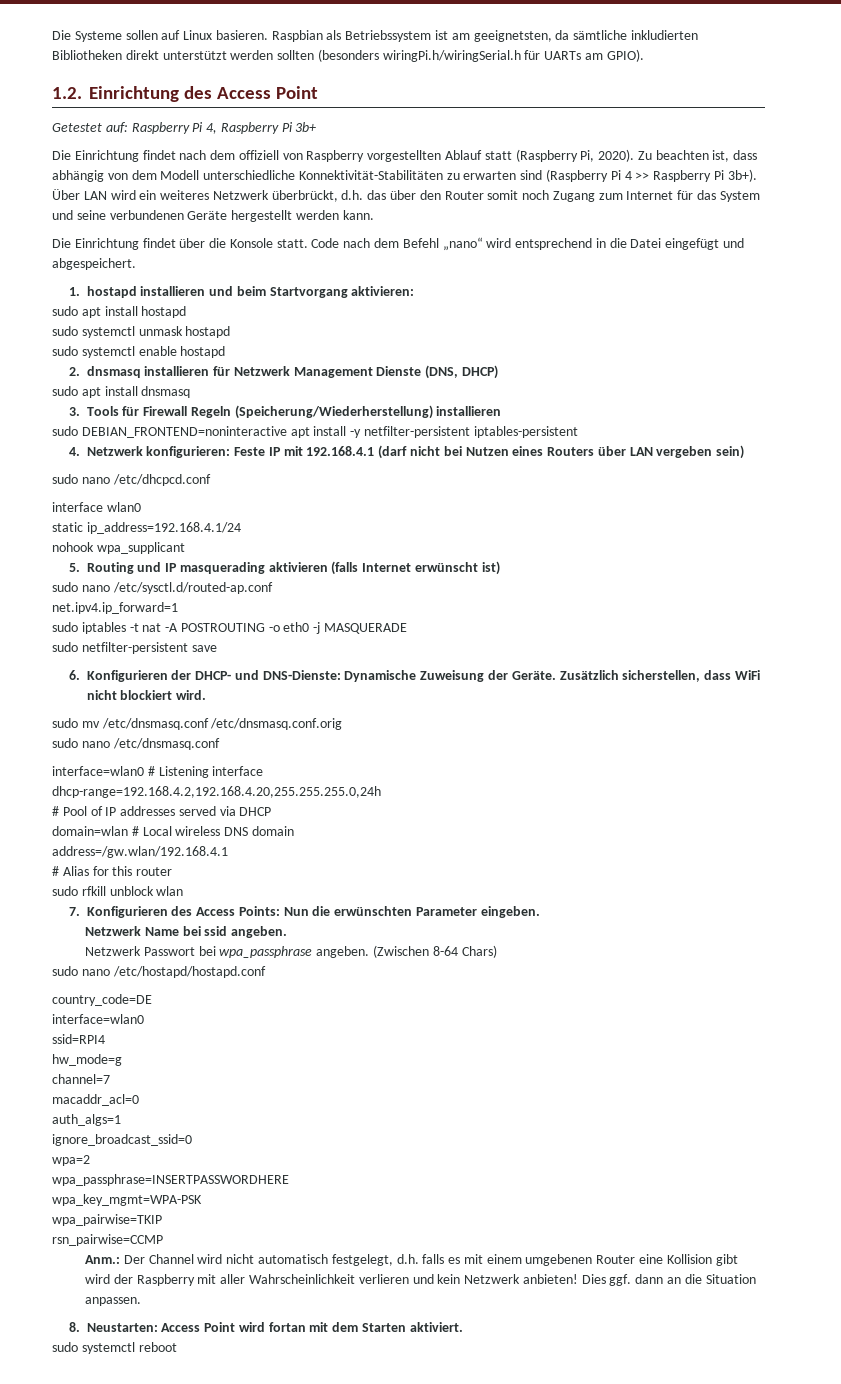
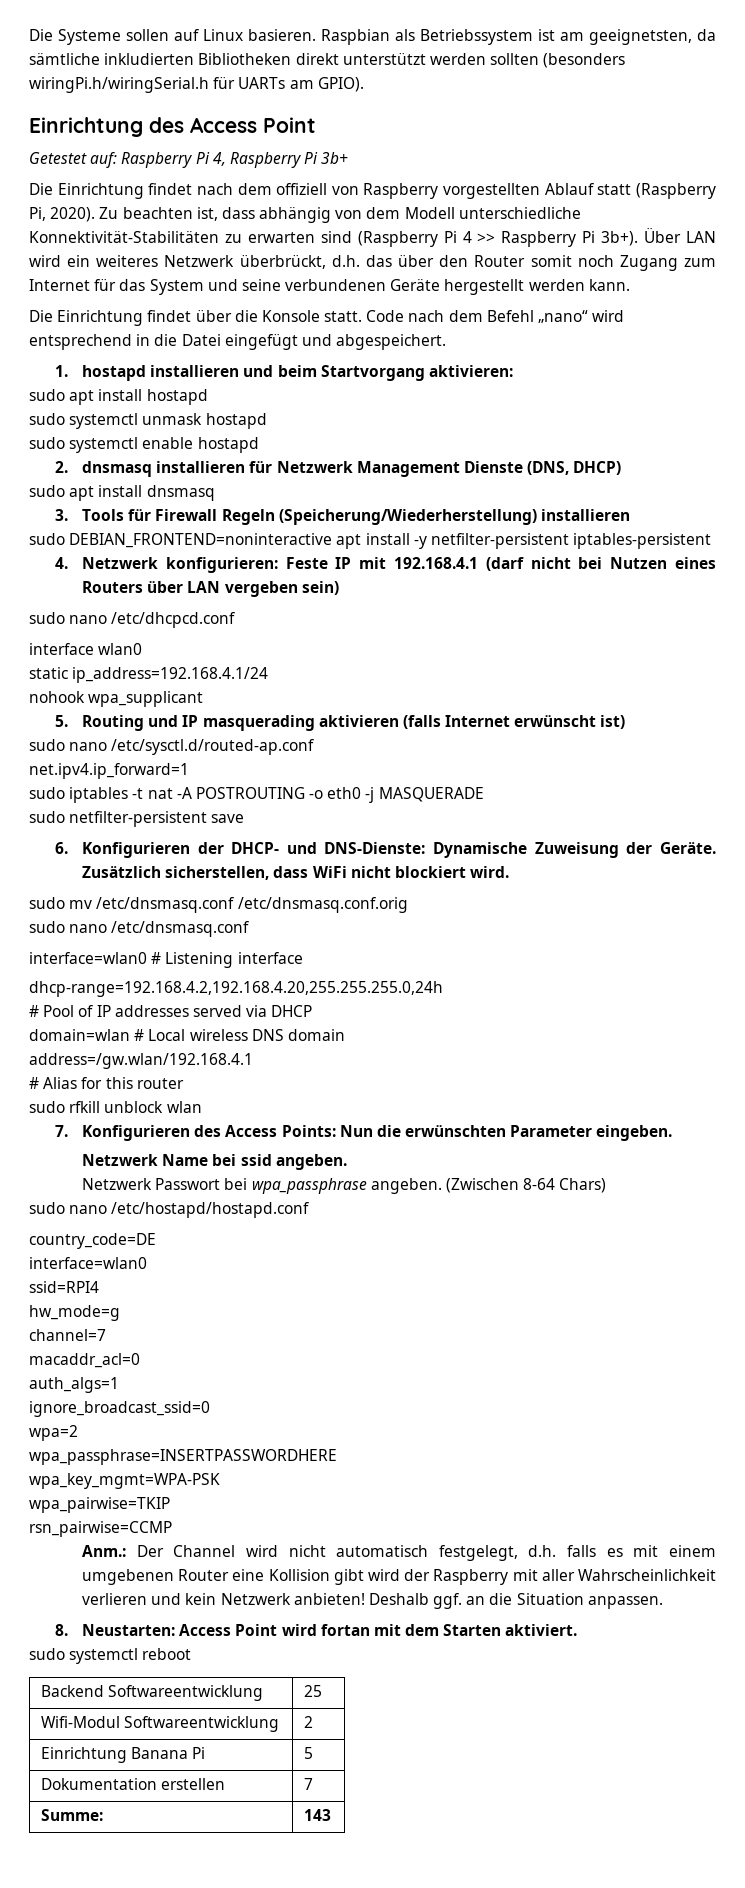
[52,87,82,99] 1.2. -> (364, 84) none
[581,1274,664,1286] Dies ggf. dann -> [368,1593,463,1609] Deshalb ggf.
(177, 1347) none -> [40,1685,263,1701] [303,1685,322,1697] [40,1716,279,1732] [303,1716,313,1728] [40,1747,206,1763] [303,1747,313,1759] [40,1778,225,1790] [303,1778,313,1790] [40,1809,103,1821] [303,1809,331,1821] // Backend Softwareentwicklung | 25 // Wifi-Modul Softwareentwicklung | 2 // Einrichtung Banana Pi | 5 // Dokumentation erstellen | 7 // Summe: | 143

